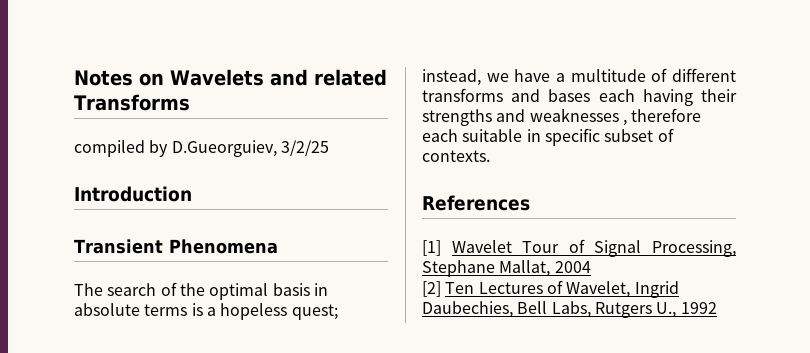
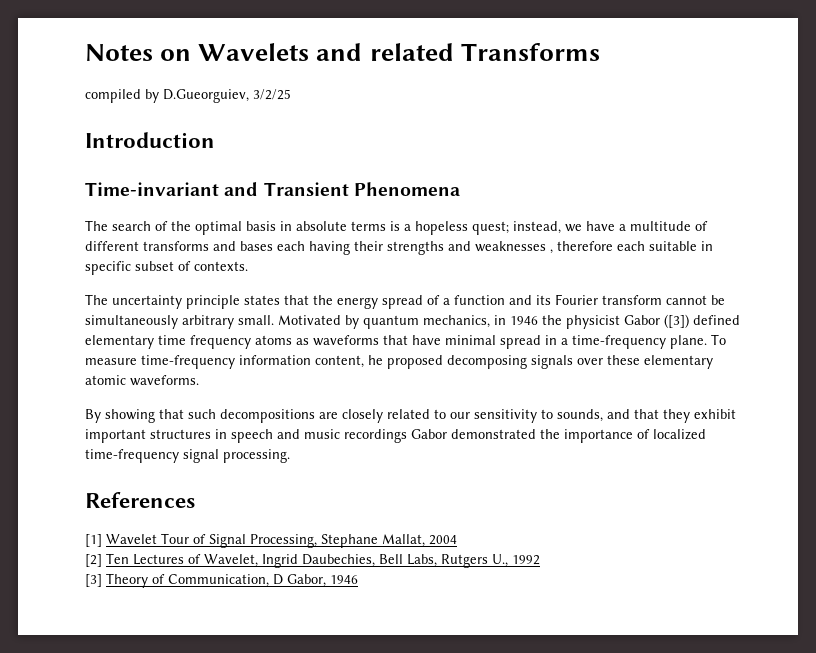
(192, 194) none -> [85,182,259,196] Time-invariant and
(490, 156) none -> [85,294,725,309] [85,314,740,329] [85,334,726,349] [85,355,713,369] [85,375,199,386] [85,409,736,423] [85,429,706,443] [85,449,290,463] // The uncertainty principle states that the energy spread of a function and its Fourier transform cannot be simultaneously arbitrary small. Motivated by quantum mechanics, in 1946 the physicist Gabor ([3]) defined elementary time frequency atoms as waveforms that have minimal spread in a time-frequency plane. To measure time-frequency information content, he proposed decomposing signals over these elementary atomic waveforms. // By showing that such decompositions are closely related to our sensitivity to sounds, and that they exhibit important structures in speech and music recordings Gabor demonstrated the importance of localized time-frequency signal processing.
(717, 308) none -> [85,573,358,588] // [3] Theory of Communication, D Gabor, 1946

